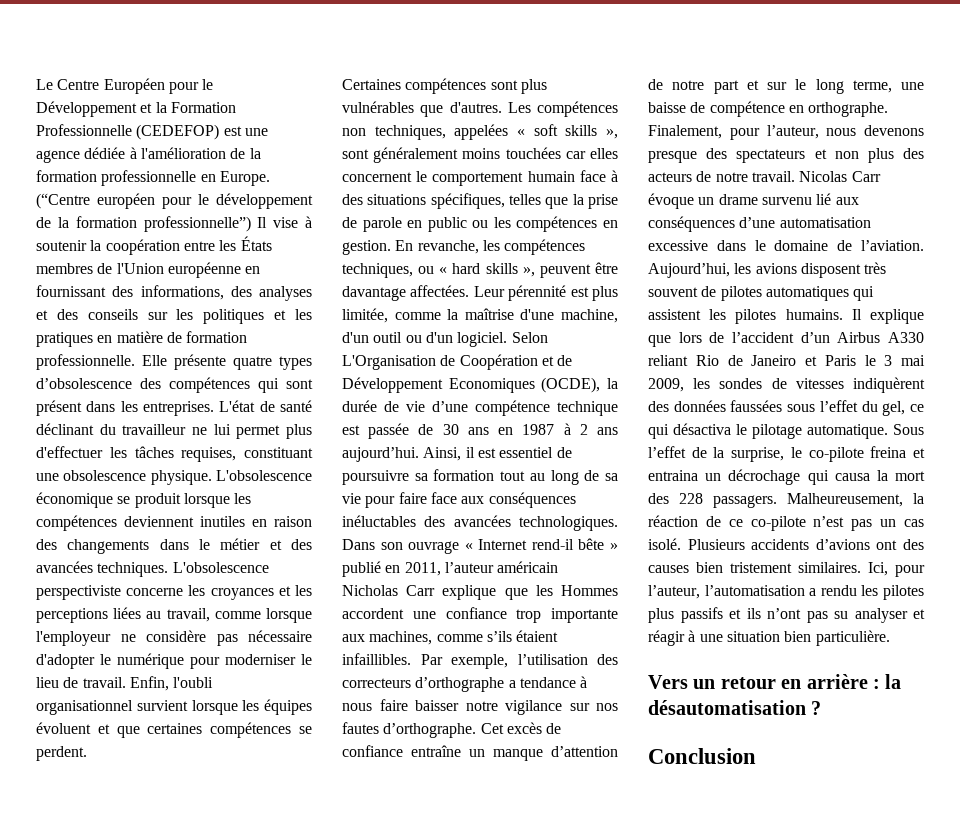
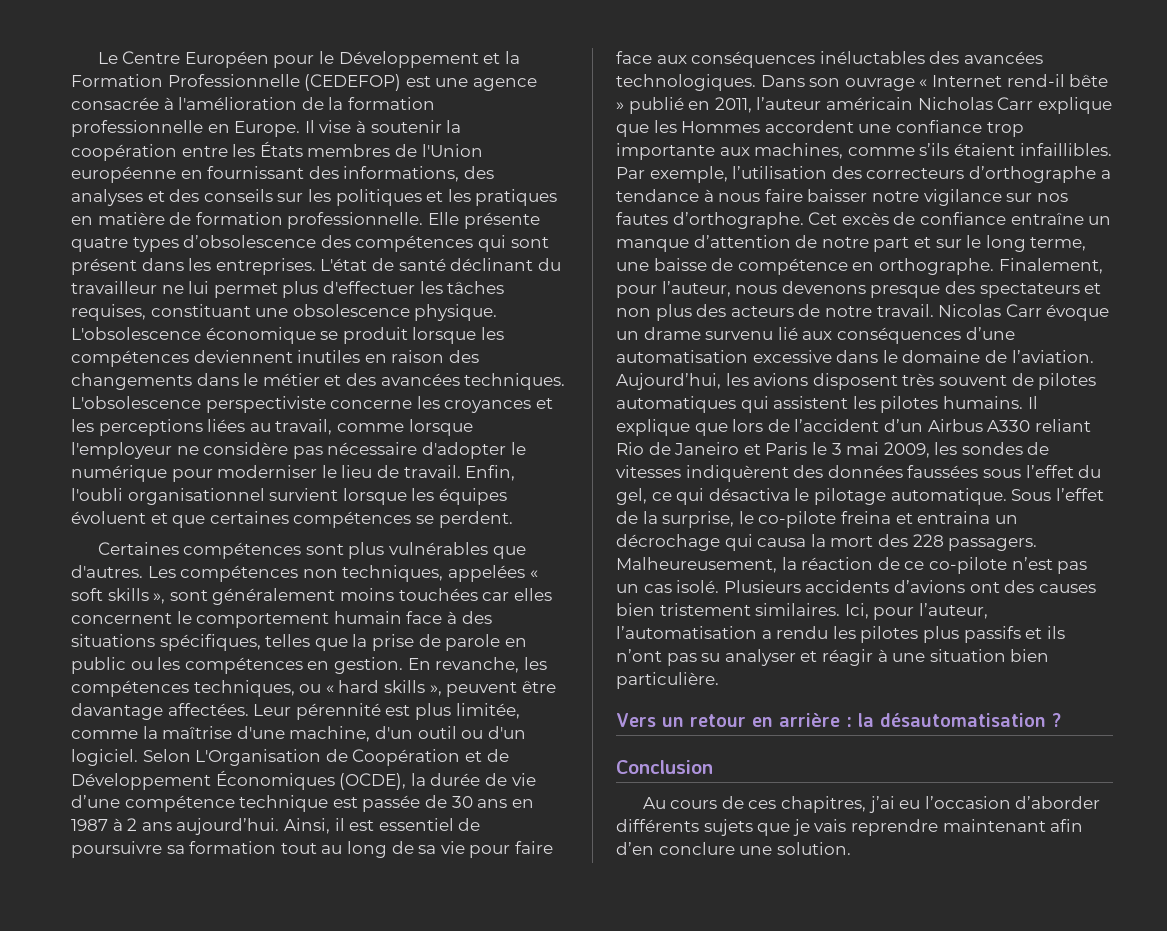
[84,147,126,159] dédiée -> [71,97,159,110] consacrée
[36,193,313,209] [36,216,251,232] (“Centre européen pour le développement de la formation professionnelle”) -> (301, 129) none
[448,378,535,393] Economiques -> [215,770,335,790] Économiques
(756, 756) none -> [642,796,1101,813] [616,819,1084,836] [616,842,851,855] // Au cours de ces chapitres, j’ai eu l’occasion d’aborder différents sujets que je vais reprendre maintenant afin d’en conclure une solution.

